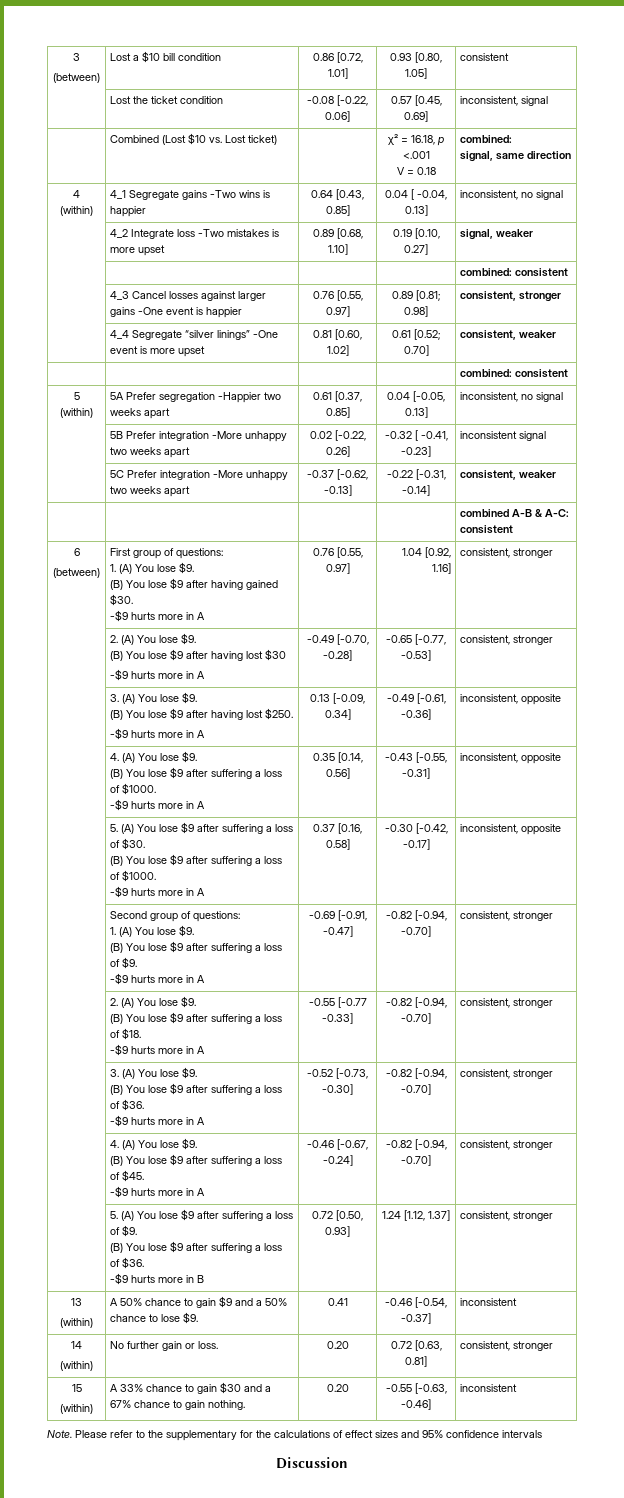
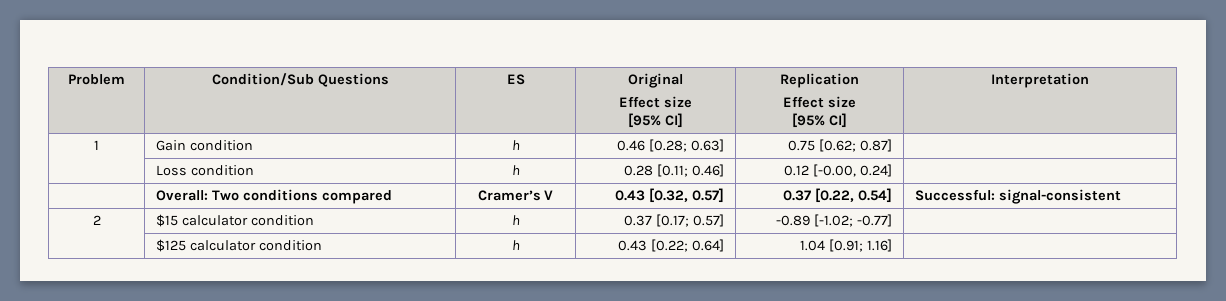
[73,53,80,61] [53,73,100,83] [110,51,222,63] [312,52,363,63] [327,68,348,79] [390,52,442,63] [405,68,427,79] [460,53,510,61] [110,96,224,104] [307,95,368,106] [325,111,350,122] [390,95,442,106] [404,111,428,122] [460,96,549,106] [110,133,278,145] [388,134,444,146] [402,151,430,159] [396,167,436,175] [460,135,513,143] [460,151,572,162] [73,190,80,198] [60,206,93,216] [110,190,271,200] [110,206,147,217] [311,189,364,200] [325,205,350,216] [385,189,447,200] [404,205,428,216] [460,190,564,200] [110,229,280,239] [110,245,166,256] [312,228,363,239] [327,244,348,255] [392,228,440,239] [404,244,428,255] [460,229,534,240] [460,268,569,277] [110,291,267,301] [110,307,243,318] [312,290,363,301] [325,306,350,317] [392,290,440,301] [404,306,428,317] [460,291,562,302] [110,330,279,340] [110,346,206,357] [313,329,362,340] [326,345,349,356] [392,329,440,340] [403,345,429,356] [460,330,557,340] [460,369,569,378] [73,392,80,400] [60,408,93,418] [110,392,282,403] [110,408,171,419] [313,391,362,402] [325,407,350,418] [387,391,445,402] [404,407,428,418] [460,392,564,402] [110,431,288,442] [110,447,191,458] [309,430,366,441] [325,446,350,457] [384,430,448,441] [401,446,431,457] [460,431,547,441] [110,470,289,481] [110,486,191,497] [307,469,368,480] [323,485,352,496] [386,469,446,480] [402,485,430,496] [460,470,557,480] [460,509,570,517] [460,525,514,534] [73,548,80,556] [53,568,100,578] [110,548,224,559] [110,562,195,574] [110,578,279,590] [110,594,134,606] [110,610,206,622] [312,547,363,558] [325,563,350,574] 3 // (between) | Lost a $10 bill condition | 0.86 [0.72, 1.01] | 0.93 [0.80, 1.05] | consistent // | Lost the ticket condition | -0.08 [-0.22, 0.06] | 0.57 [0.45, 0.69] | inconsistent, signal // | Combined (Lost $10 vs. Lost ticket) | | χ² = 16.18, p <.001 // V = 0.18 | combined: // signal, same direction // 4 // (within) | 4_1 Segregate gains -Two wins is happier | 0.64 [0.43, 0.85] | 0.04 [ -0.04, 0.13] | inconsistent, no signal // | 4_2 Integrate loss -Two mistakes is more upset | 0.89 [0.68, 1.10] | 0.19 [0.10, 0.27] | signal, weaker // | | | | combined: consistent // | 4_3 Cancel losses against larger gains -One event is happier | 0.76 [0.55, 0.97] | 0.89 [0.81; 0.98] | consistent, stronger // | 4_4 Segregate “silver linings” -One event is more upset | 0.81 [0.60, 1.02] | 0.61 [0.52; 0.70] | consistent, weaker // | | | | combined: consistent // 5 // (within) | 5A Prefer segregation -Happier two weeks apart | 0.61 [0.37, 0.85] | 0.04 [-0.05, 0.13] | inconsistent, no signal // | 5B Prefer integration -More unhappy two weeks apart | 0.02 [-0.22, 0.26] | -0.32 [ -0.41, -0.23] | inconsistent signal // | 5C Prefer integration -More unhappy two weeks apart | -0.37 [-0.62, -0.13] | -0.22 [-0.31, -0.14] | consistent, weaker // | | | | combined A-B & A-C: consistent // 6 // (between) | First group of questions: // 1. (A) You lose $9. // (B) You lose $9 after having gained $30. // -$9 hurts more in A | 0.76 [0.55, 0.97] -> [68,74,125,85] [211,73,389,87] [506,74,525,85] [628,73,683,88] [619,96,692,108] [628,113,683,128] [780,73,859,88] [783,96,856,108] [792,113,847,128] [991,73,1089,88] [94,140,99,150] [155,140,253,151] [511,140,520,150] [617,139,725,152] [788,139,893,152] [155,165,254,176] [511,165,520,175] [624,164,725,177] [784,164,893,177] [155,189,392,204] [477,190,554,201] [615,188,725,203] [783,188,893,203] [914,189,1121,204] [92,215,101,225] [155,214,314,227] [511,215,520,225] [624,214,725,227] [776,214,893,227] [155,239,322,252] [511,240,520,250] [618,239,725,252] Problem | Condition/Sub Questions | ES | Original // Effect size // [95% CI] | Replication // Effect size // [95% CI] | Interpretation // 1 | Gain condition | h | 0.46 [0.28; 0.63] | 0.75 [0.62; 0.87] | // | Loss condition | h | 0.28 [0.11; 0.46] | 0.12 [-0.00, 0.24] | // | Overall: Two conditions compared | Cramer’s V | 0.43 [0.32, 0.57] | 0.37 [0.22, 0.54] | Successful: signal-consistent // 2 | $15 calculator condition | h | 0.37 [0.17; 0.57] | -0.89 [-1.02; -0.77] | // | $125 calculator condition | h | 0.43 [0.22; 0.64]
[424,547,451,558] [0.92, -> [829,239,864,252] [0.91;
[460,548,554,558] [110,633,197,645] [110,649,287,661] [110,669,206,681] [306,634,369,645] [323,650,352,661] [386,634,446,645] [401,650,431,661] [460,635,554,645] [110,692,198,704] [110,708,294,720] [110,728,206,740] [310,693,365,704] [324,709,351,720] [386,693,446,704] [401,709,431,720] [460,694,562,705] [110,751,198,763] [110,767,283,779] [110,783,157,795] [110,799,206,811] [312,752,363,763] [325,768,350,779] [385,752,447,763] [402,768,430,779] [460,753,562,764] [110,822,294,834] [110,838,146,850] [110,854,283,866] [110,870,157,882] [110,886,206,898] [313,823,362,834] [325,839,350,850] [384,823,448,834] [402,839,430,850] [460,824,562,835] [110,911,241,922] [110,925,195,937] [110,941,283,953] [110,957,138,969] [110,973,206,985] [308,910,367,921] [322,926,353,937] [385,910,447,921] [401,926,431,937] [460,911,554,921] [110,996,197,1008] [110,1012,283,1024] [110,1028,142,1040] [110,1044,206,1056] [308,997,367,1008] [322,1013,353,1024] [385,997,447,1008] [401,1013,431,1024] [460,998,554,1008] [110,1067,198,1079] [110,1083,283,1095] [110,1099,145,1111] [110,1115,206,1127] [307,1068,368,1079] [322,1084,353,1095] [385,1068,447,1079] [401,1084,431,1095] [460,1069,554,1079] [110,1138,198,1150] [110,1154,283,1166] [110,1170,145,1182] [110,1186,206,1198] [307,1139,368,1150] [322,1155,353,1166] [385,1139,447,1150] [401,1155,431,1166] [460,1140,554,1150] [110,1209,294,1221] [110,1225,138,1237] [110,1241,283,1253] [110,1257,145,1269] [110,1273,205,1285] [312,1210,363,1221] [325,1226,350,1237] [382,1210,450,1221] [460,1211,554,1221] [71,1298,82,1306] [60,1318,93,1328] [110,1296,288,1308] [110,1312,199,1324] [327,1298,348,1306] [385,1297,447,1308] [401,1313,431,1324] [460,1298,518,1306] [71,1341,82,1349] [60,1361,93,1371] [110,1341,219,1351] [326,1341,349,1349] [390,1340,442,1351] [405,1356,427,1367] [460,1341,554,1351] [71,1384,82,1392] [60,1404,93,1414] [110,1382,272,1394] [110,1400,246,1410] [326,1384,349,1392] [385,1383,447,1394] [401,1399,431,1410] [460,1384,518,1392] [47,1430,542,1441] [276,1457,348,1469] consistent, stronger // | 2. (A) You lose $9. // (B) You lose $9 after having lost $30 // -$9 hurts more in A | -0.49 [-0.70, -0.28] | -0.65 [-0.77, -0.53] | consistent, stronger // | 3. (A) You lose $9. // (B) You lose $9 after having lost $250. // -$9 hurts more in A | 0.13 [-0.09, 0.34] | -0.49 [-0.61, -0.36] | inconsistent, opposite // | 4. (A) You lose $9. // (B) You lose $9 after suffering a loss of $1000. // -$9 hurts more in A | 0.35 [0.14, 0.56] | -0.43 [-0.55, -0.31] | inconsistent, opposite // | 5. (A) You lose $9 after suffering a loss of $30. // (B) You lose $9 after suffering a loss of $1000. // -$9 hurts more in A | 0.37 [0.16, 0.58] | -0.30 [-0.42, -0.17] | inconsistent, opposite // | Second group of questions: // 1. (A) You lose $9. // (B) You lose $9 after suffering a loss of $9. // -$9 hurts more in A | -0.69 [-0.91, -0.47] | -0.82 [-0.94, -0.70] | consistent, stronger // | 2. (A) You lose $9. // (B) You lose $9 after suffering a loss of $18. // -$9 hurts more in A | -0.55 [-0.77 -0.33] | -0.82 [-0.94, -0.70] | consistent, stronger // | 3. (A) You lose $9. // (B) You lose $9 after suffering a loss of $36. // -$9 hurts more in A | -0.52 [-0.73, -0.30] | -0.82 [-0.94, -0.70] | consistent, stronger // | 4. (A) You lose $9. // (B) You lose $9 after suffering a loss of $45. // -$9 hurts more in A | -0.46 [-0.67, -0.24] | -0.82 [-0.94, -0.70] | consistent, stronger // | 5. (A) You lose $9 after suffering a loss of $9. // (B) You lose $9 after suffering a loss of $36. // -$9 hurts more in B | 0.72 [0.50, 0.93] | 1.24 [1.12, 1.37] | consistent, stronger // 13 // (within) | A 50% chance to gain $9 and a 50% chance to lose $9. | 0.41 | -0.46 [-0.54, -0.37] | inconsistent // 14 // (within) | No further gain or loss. | 0.20 | 0.72 [0.63, 0.81] | consistent, stronger // 15 // (within) | A 33% chance to gain $30 and a 67% chance to gain nothing. | 0.20 | -0.55 [-0.63, -0.46] | inconsistent // Note. Please refer to the supplementary for the calculations of effect sizes and 95% confidence intervals // Discussion -> (893, 245) none

